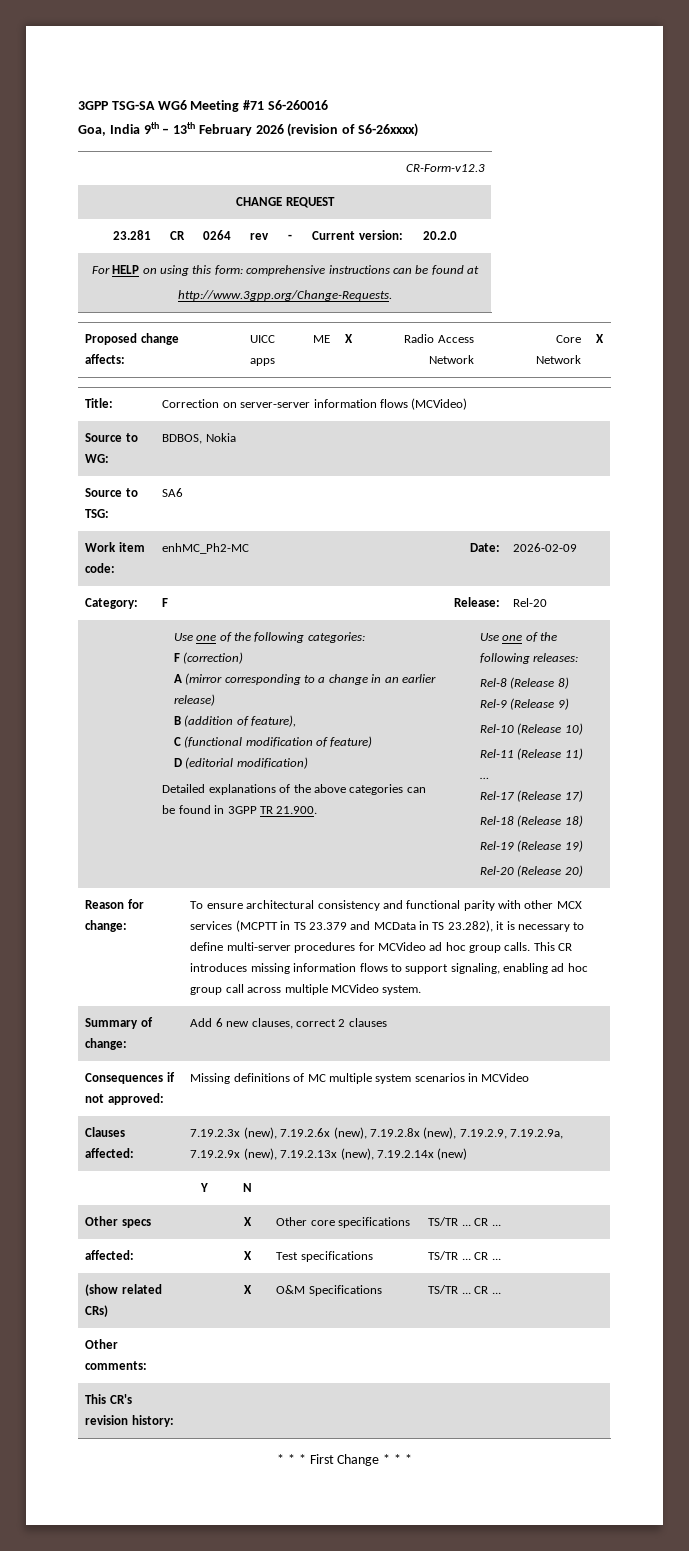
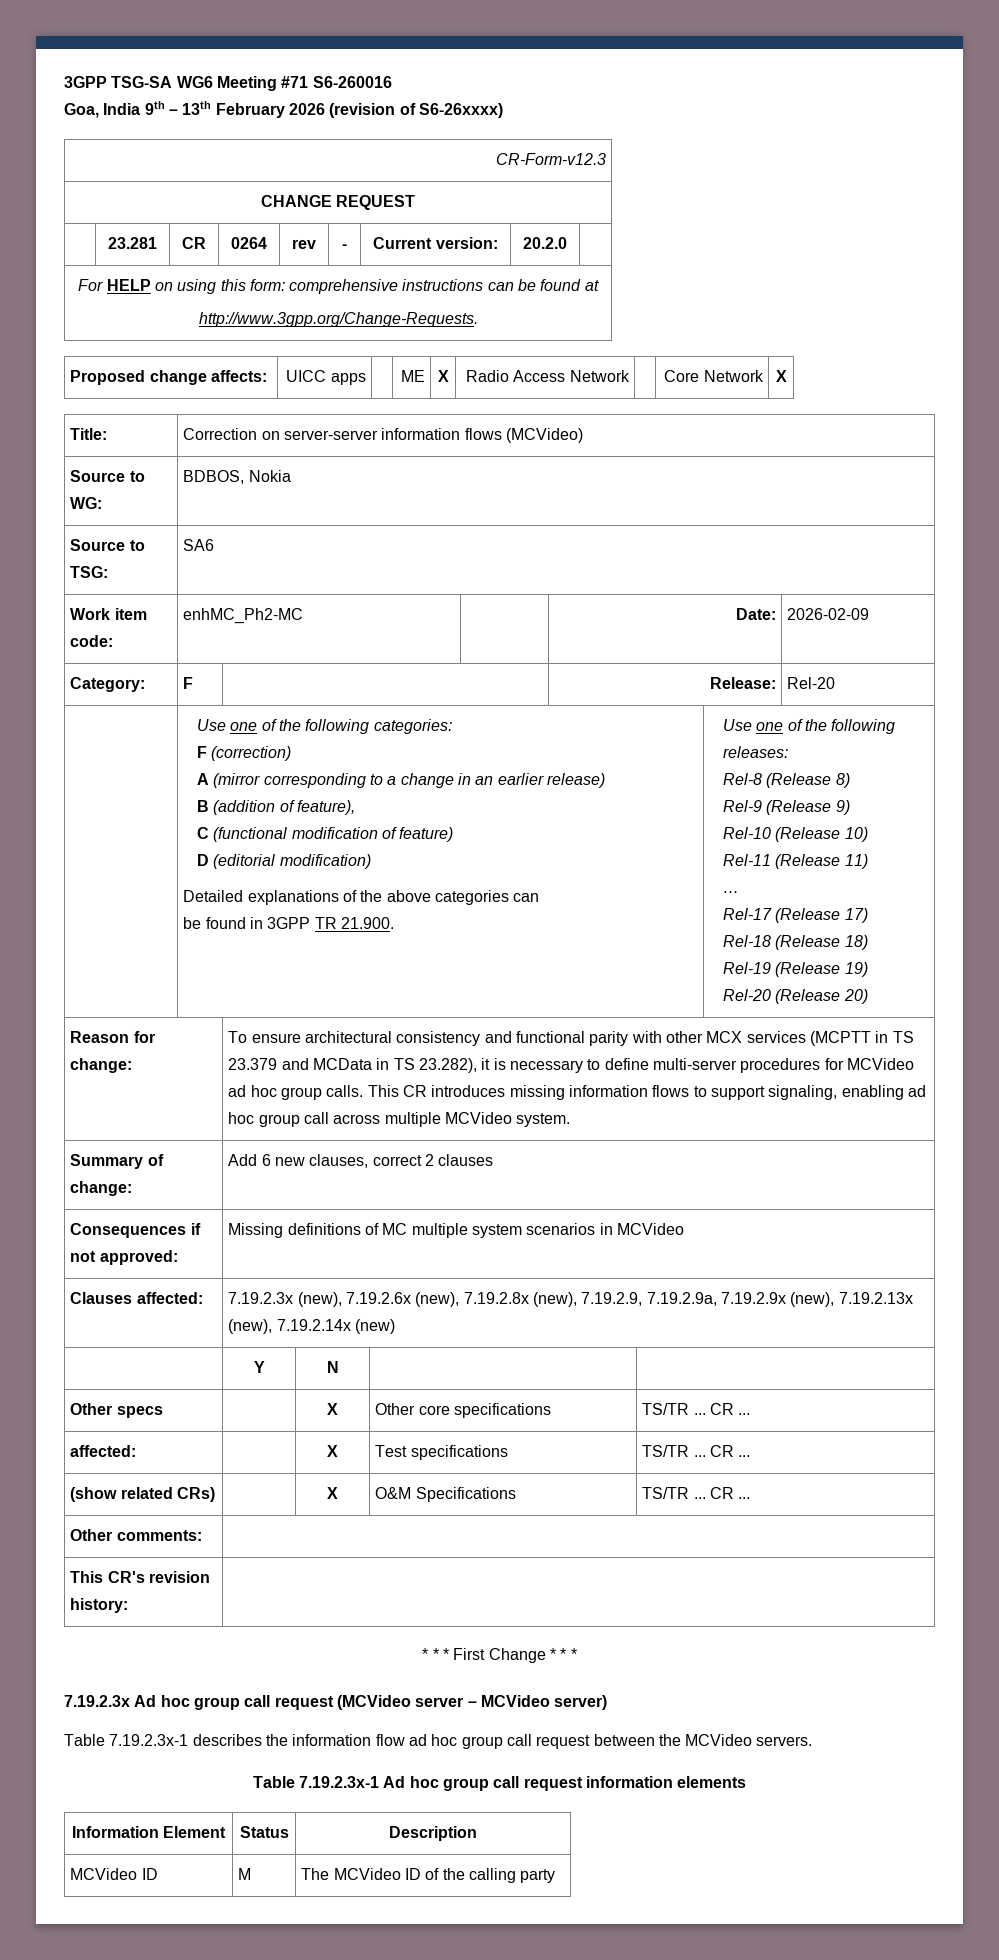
(412, 1459) none -> [64,1695,608,1710] [64,1734,813,1749] [252,1776,747,1791] [71,1826,227,1838] [239,1826,289,1838] [389,1826,477,1841] [70,1868,158,1880] [238,1868,252,1880] [301,1868,556,1883] // 7.19.2.3x Ad hoc group call request (MCVideo server – MCVideo server) // Table 7.19.2.3x-1 describes the information flow ad hoc group call request between the MCVideo servers. // Table 7.19.2.3x-1 Ad hoc group call request information elements // Information Element | Status | Description // MCVideo ID | M | The MCVideo ID of the calling party

